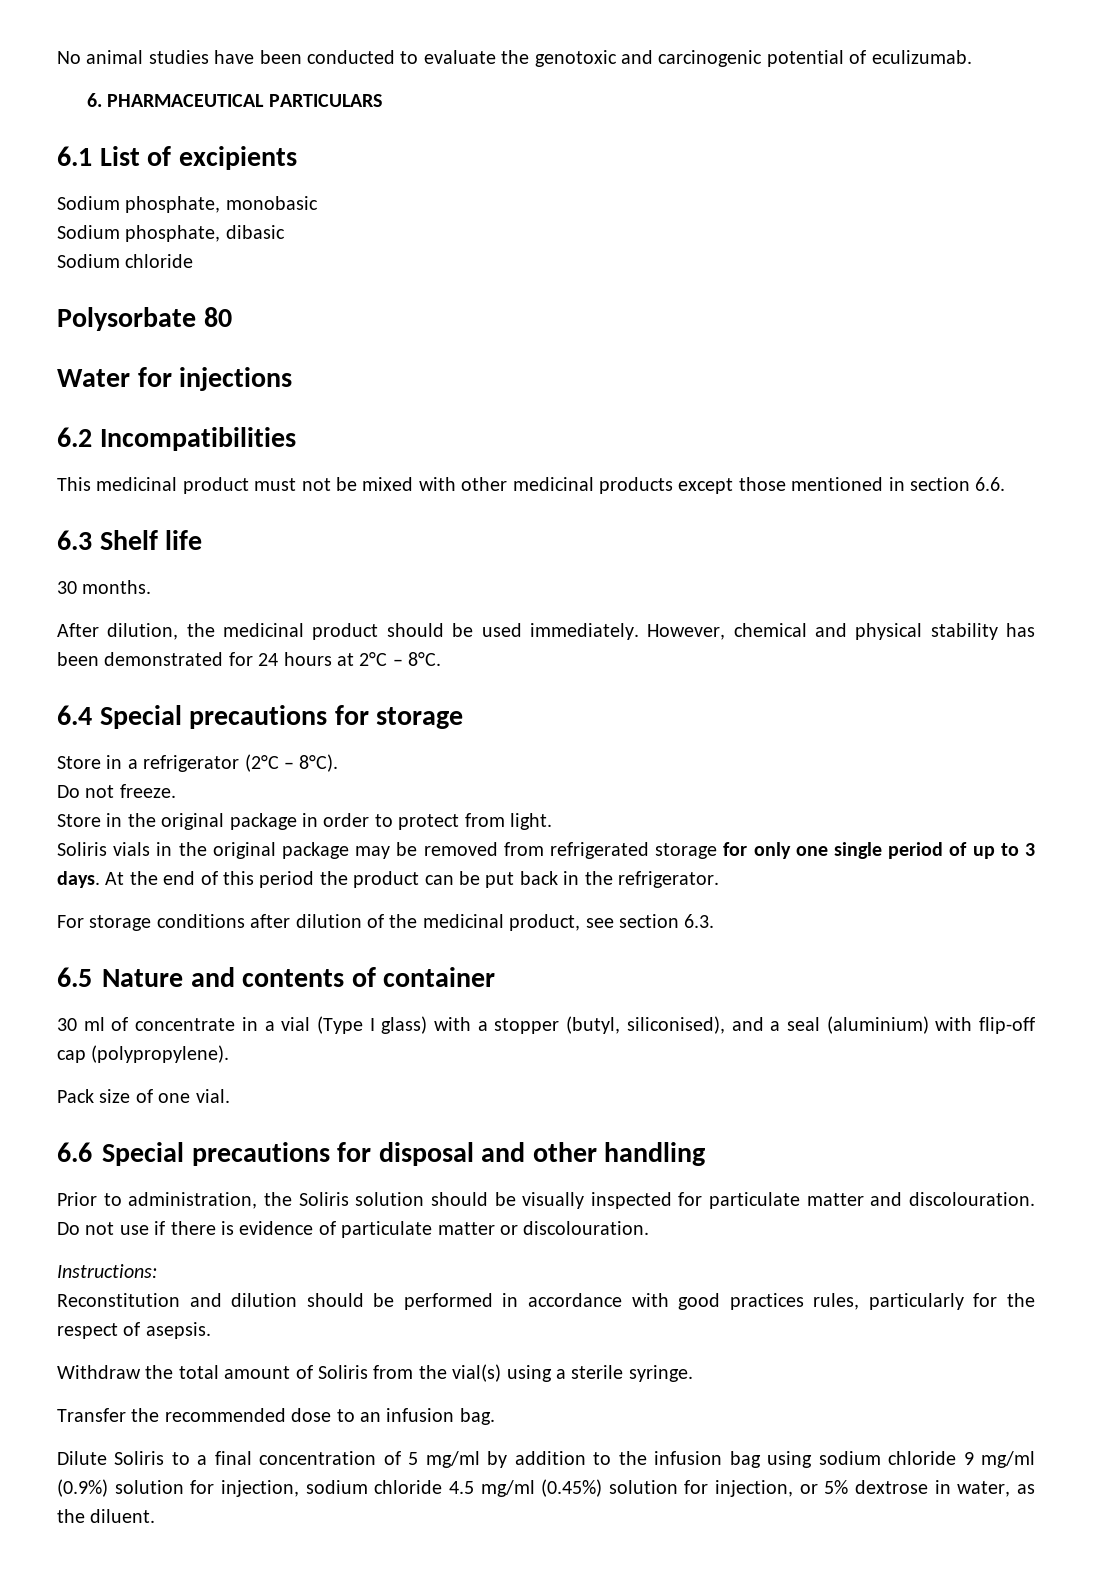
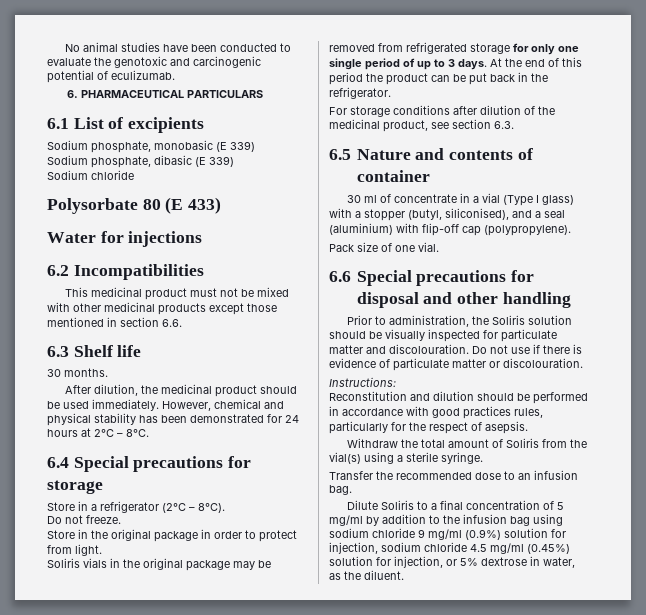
(318, 203) none -> [216,141,255,152] (E 339)
(285, 232) none -> [195,156,234,167] (E 339)
(232, 317) none -> [165,197,222,214] (E 433)

